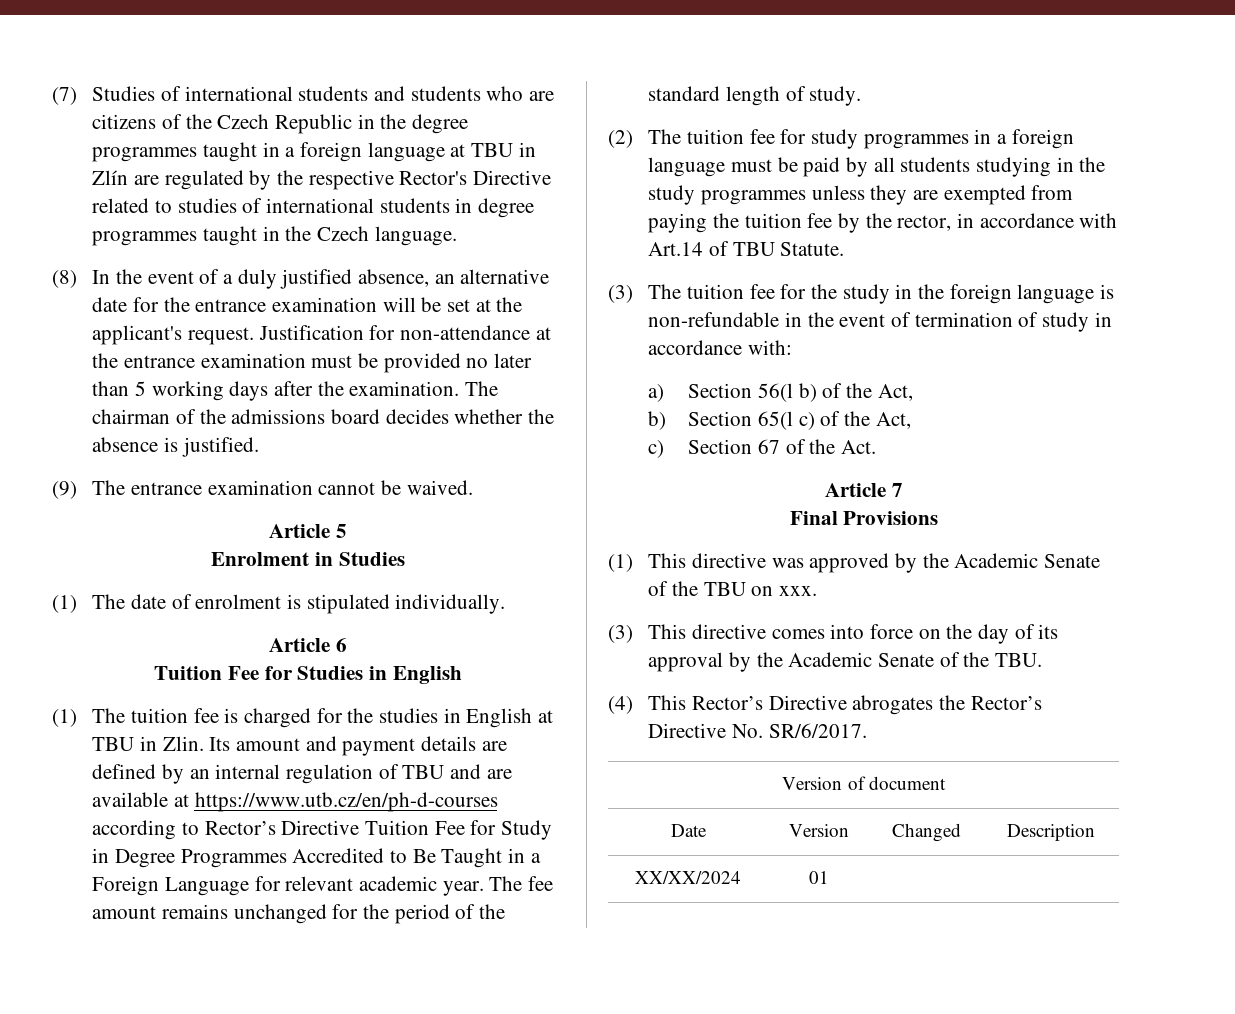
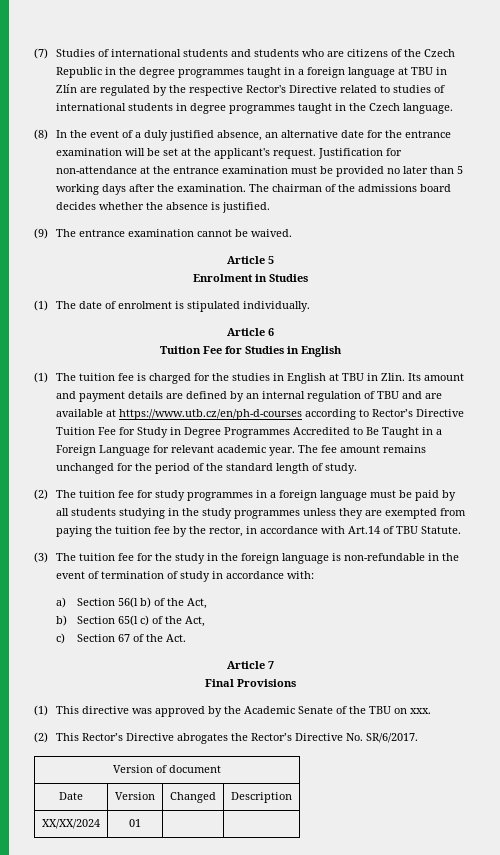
[608,624,1059,644] [648,652,1042,672] [608,696,633,714] (3) This directive comes into force on the day of its approval by the Academic Senate of the TBU. // (4) -> [34,732,48,743] (2)

